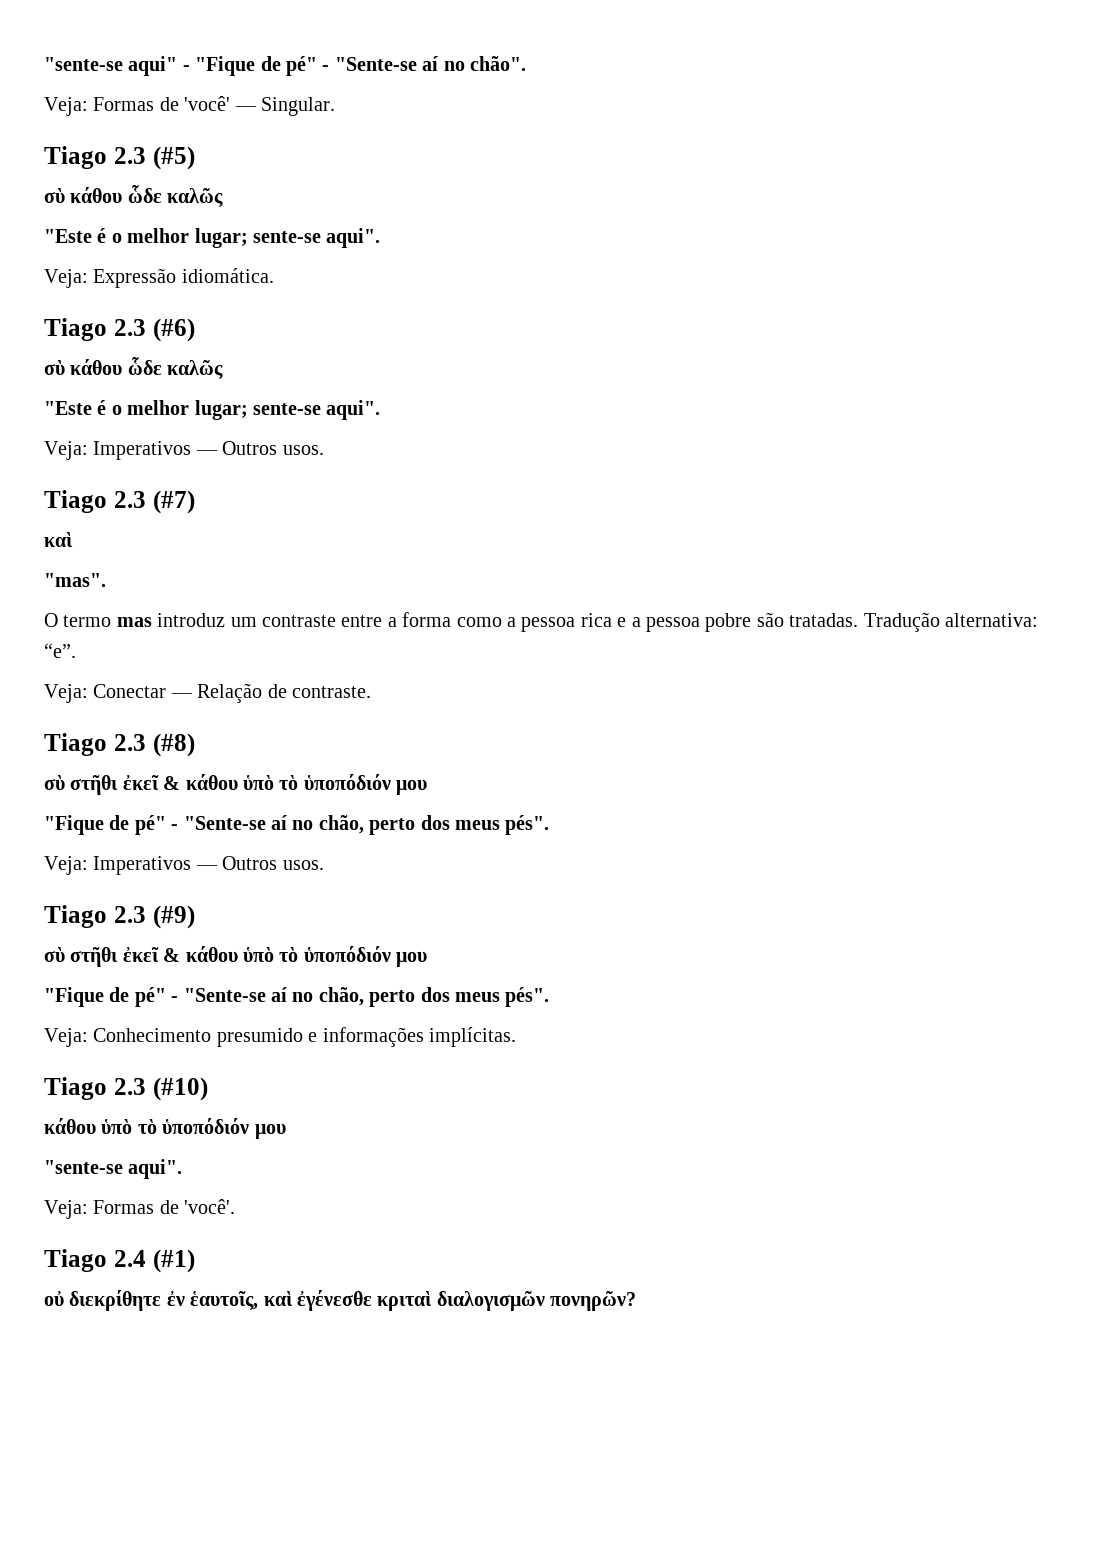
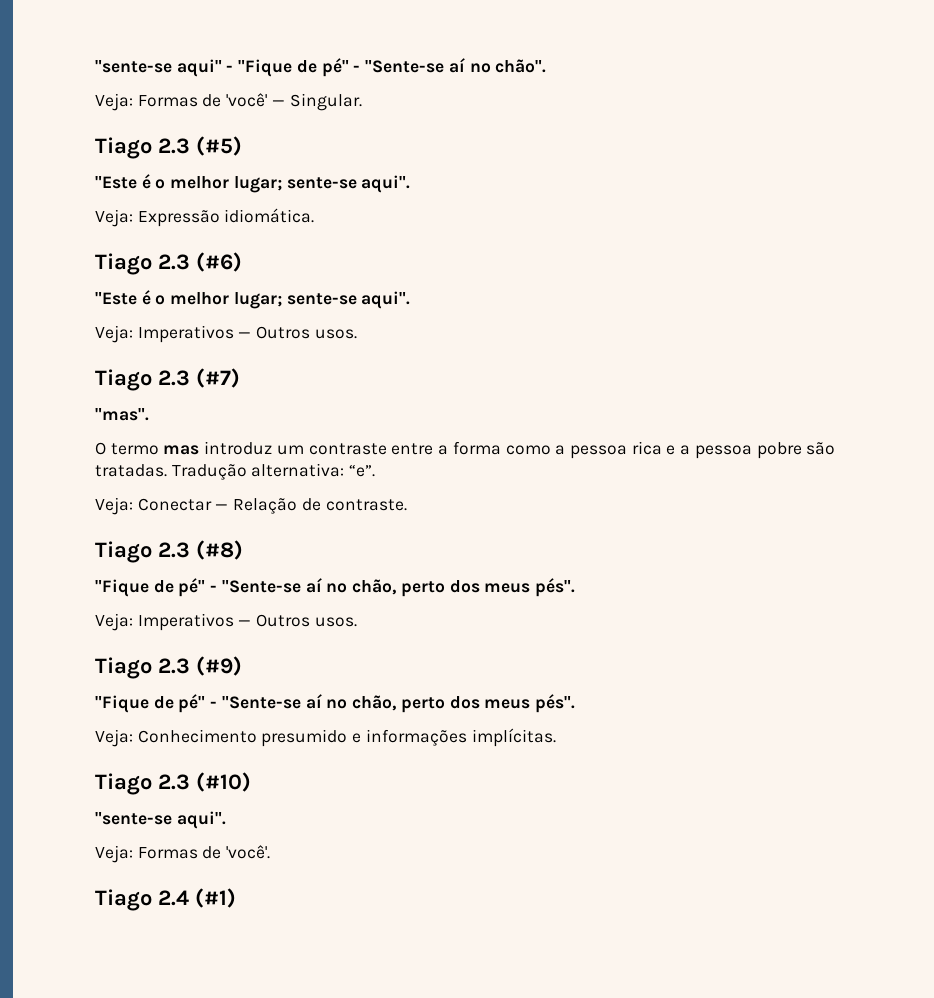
[44,185,224,207] // σὺ κάθου ὧδε καλῶς -> (242, 146) none
[44,357,224,379] // σὺ κάθου ὧδε καλῶς -> (242, 262) none
[44,532,73,547] // καὶ -> (240, 378) none
[44,774,428,795] // σὺ στῆθι ἐκεῖ & κάθου ὑπὸ τὸ ὑποπόδιόν μου -> (243, 550) none
[44,946,428,967] // σὺ στῆθι ἐκεῖ & κάθου ὑπὸ τὸ ὑποπόδιόν μου -> (242, 666) none
[44,1118,286,1139] // κάθου ὑπὸ τὸ ὑποπόδιόν μου -> (251, 782) none
[44,1290,637,1311] // οὐ διεκρίθητε ἐν ἑαυτοῖς, καὶ ἐγένεσθε κριταὶ διαλογισμῶν πονηρῶν? -> (236, 898) none

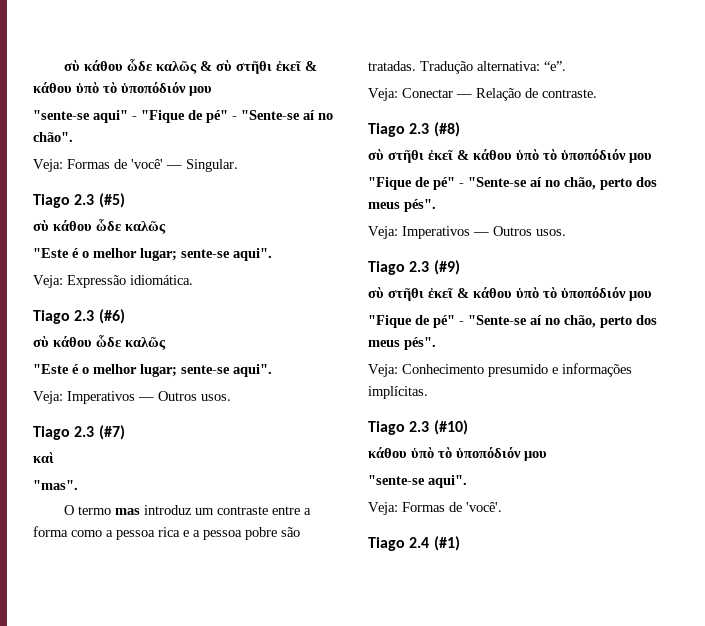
(95, 66) none -> [63,59,317,74] [33,82,212,96] σὺ κάθου ὧδε καλῶς & σὺ στῆθι ἐκεῖ & κάθου ὑπὸ τὸ ὑποπόδιόν μου //
(242, 146) none -> [33,219,166,234] // σὺ κάθου ὧδε καλῶς
(242, 262) none -> [33,335,166,350] // σὺ κάθου ὧδε καλῶς
(240, 378) none -> [33,452,54,463] // καὶ
(243, 550) none -> [368,149,652,163] // σὺ στῆθι ἐκεῖ & κάθου ὑπὸ τὸ ὑποπόδιόν μου
(242, 666) none -> [368,287,652,301] // σὺ στῆθι ἐκεῖ & κάθου ὑπὸ τὸ ὑποπόδιόν μου
(251, 782) none -> [368,447,547,461] // κάθου ὑπὸ τὸ ὑποπόδιόν μου

